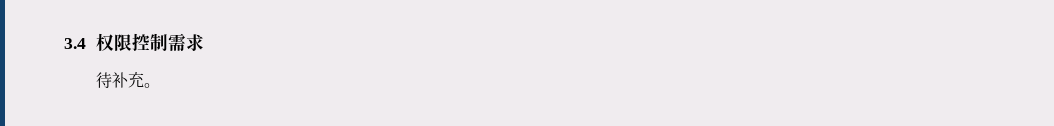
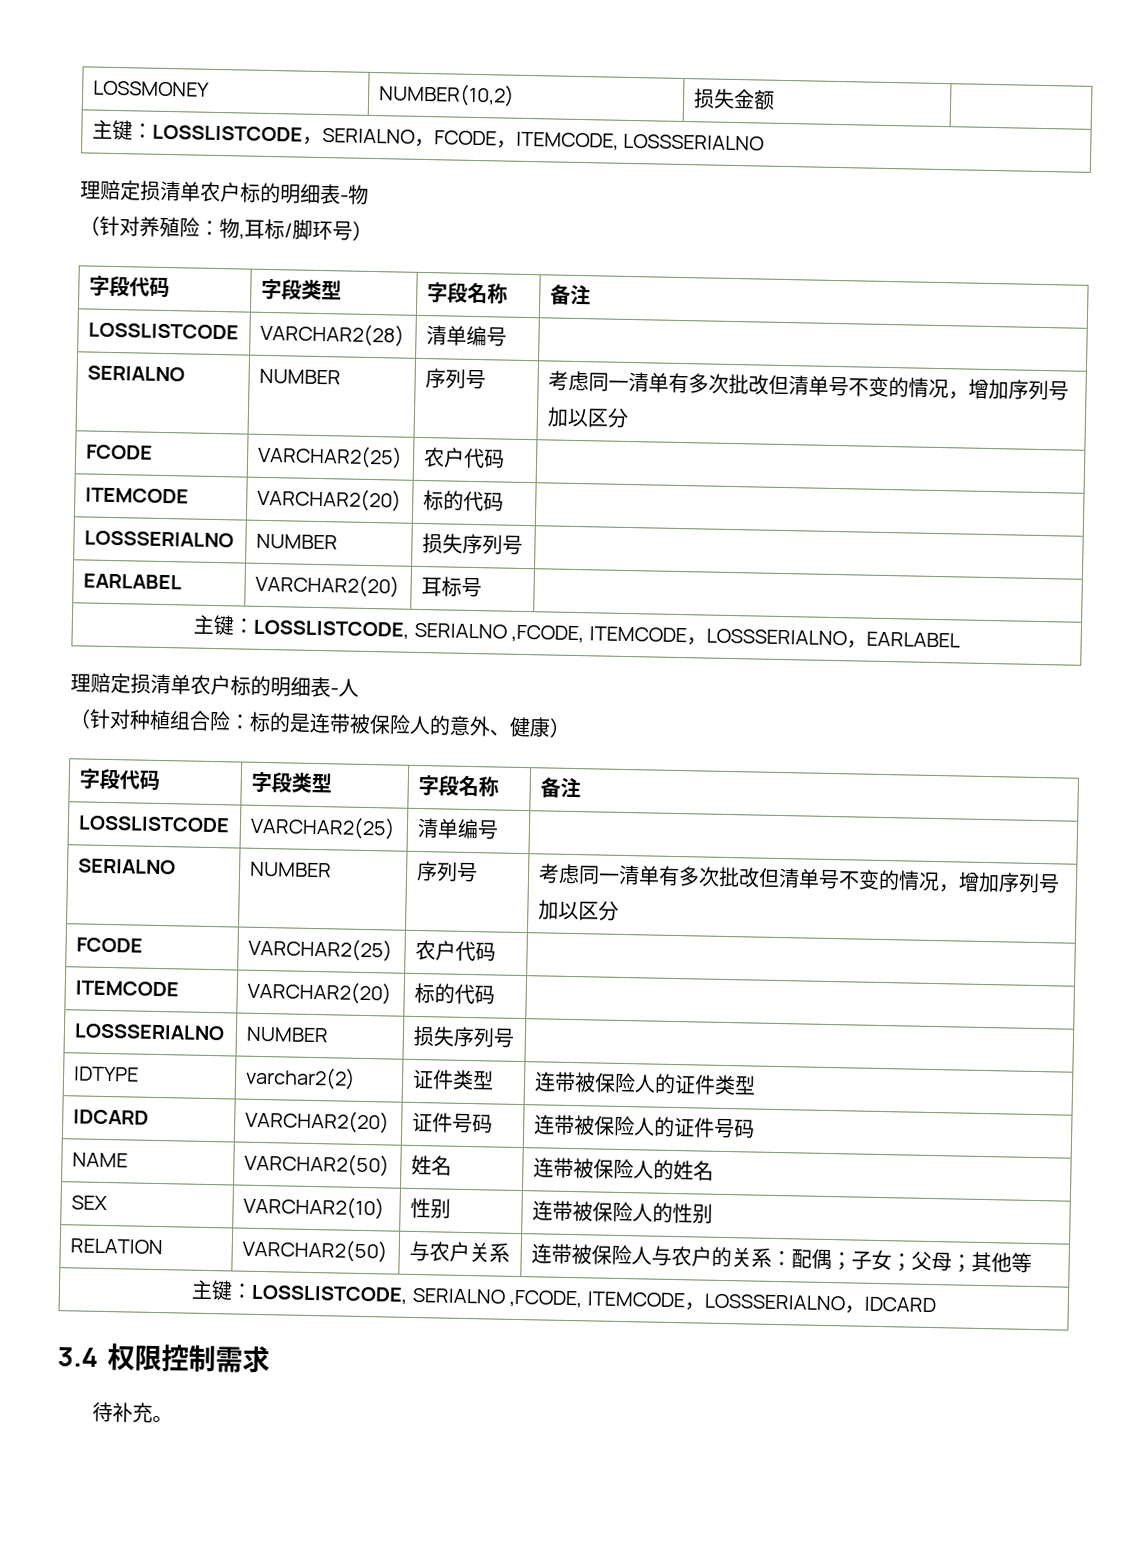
(64, 43) none -> [92,80,210,97] [377,83,515,107] [692,88,775,110] [91,119,765,151] [80,179,369,205] [79,215,373,241] [88,275,170,299] [260,278,342,301] [426,282,508,305] [549,284,591,306] [87,322,239,340] [259,322,405,347] [425,325,507,347] [86,365,185,382] [258,368,341,385] [424,368,486,390] [547,370,1069,401] [546,406,629,428] [85,444,153,460] [256,444,403,469] [422,447,505,469] [84,487,189,504] [256,487,402,512] [422,490,504,512] [83,530,234,548] [255,533,338,550] [421,533,523,555] [82,573,182,590] [254,573,400,598] [420,576,482,598] [193,614,960,649] [70,672,359,698] [69,708,571,738] [78,768,161,791] [250,771,332,794] [417,774,499,798] [539,777,581,799] [77,815,230,833] [249,815,396,840] [416,817,499,840] [77,858,176,875] [248,861,332,878] [415,860,478,883] [537,863,1060,894] [537,899,619,921] [75,937,143,953] [247,937,393,962] [414,939,496,962] [74,980,179,997] [246,980,392,1005] [413,982,495,1005] [73,1023,225,1041] [245,1026,329,1043] [412,1025,515,1048] [72,1066,139,1082] [244,1066,356,1090] [411,1068,494,1091] [533,1071,756,1096] [72,1109,149,1125] [244,1109,390,1134] [411,1111,493,1134] [533,1114,755,1139] [71,1152,128,1168] [243,1152,390,1177] [410,1154,452,1176] [532,1157,714,1181] [70,1195,107,1211] [242,1195,385,1220] [409,1197,451,1219] [531,1200,713,1224] [69,1238,163,1255] [241,1238,388,1263] [408,1240,510,1263] [530,1243,1032,1273] [191,1279,936,1314] LOSSMONEY | NUMBER(10,2) | 损失金额 | // 主键：LOSSLISTCODE，SERIALNO，FCODE，ITEMCODE, LOSSSERIALNO // 理赔定损清单农户标的明细表-物 // （针对养殖险：物,耳标/脚环号） // 字段代码 | 字段类型 | 字段名称 | 备注 // LOSSLISTCODE | VARCHAR2(28) | 清单编号 | // SERIALNO | NUMBER | 序列号 | 考虑同一清单有多次批改但清单号不变的情况，增加序列号加以区分 // FCODE | VARCHAR2(25) | 农户代码 | // ITEMCODE | VARCHAR2(20) | 标的代码 | // LOSSSERIALNO | NUMBER | 损失序列号 | // EARLABEL | VARCHAR2(20) | 耳标号 | // 主键：LOSSLISTCODE, SERIALNO ,FCODE, ITEMCODE，LOSSSERIALNO，EARLABEL // 理赔定损清单农户标的明细表-人 // （针对种植组合险：标的是连带被保险人的意外、健康） // 字段代码 | 字段类型 | 字段名称 | 备注 // LOSSLISTCODE | VARCHAR2(25) | 清单编号 | // SERIALNO | NUMBER | 序列号 | 考虑同一清单有多次批改但清单号不变的情况，增加序列号加以区分 // FCODE | VARCHAR2(25) | 农户代码 | // ITEMCODE | VARCHAR2(20) | 标的代码 | // LOSSSERIALNO | NUMBER | 损失序列号 | // IDTYPE | varchar2(2) | 证件类型 | 连带被保险人的证件类型 // IDCARD | VARCHAR2(20) | 证件号码 | 连带被保险人的证件号码 // NAME | VARCHAR2(50) | 姓名 | 连带被保险人的姓名 // SEX | VARCHAR2(10) | 性别 | 连带被保险人的性别 // RELATION | VARCHAR2(50) | 与农户关系 | 连带被保险人与农户的关系：配偶；子女；父母；其他等 // 主键：LOSSLISTCODE, SERIALNO ,FCODE, ITEMCODE，LOSSSERIALNO，IDCARD //

